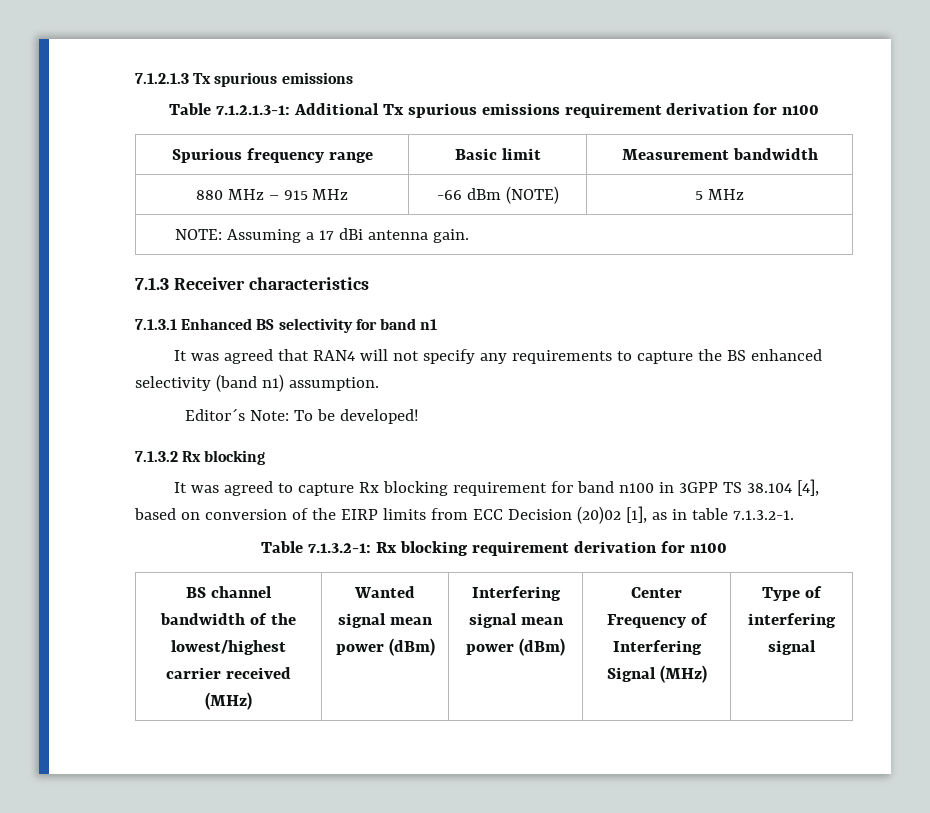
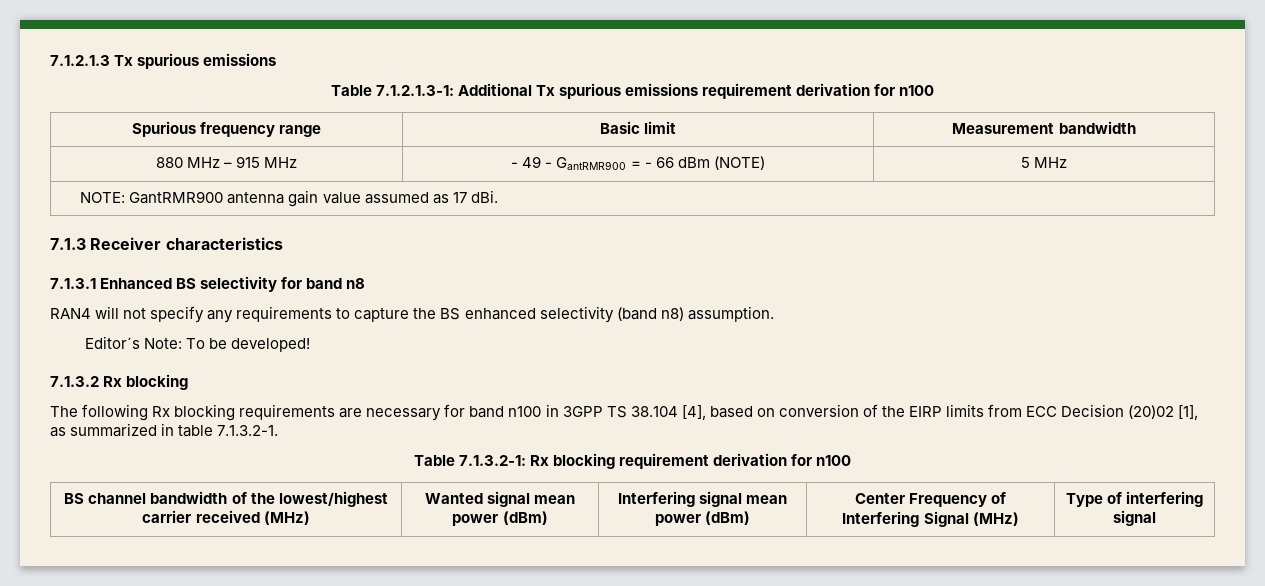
[436,190,462,200] -66 -> [511,156,674,170] - 49 - GantRMR900 = - 66
[227,228,470,243] Assuming a 17 dBi antenna gain. -> [129,190,498,207] GantRMR900 antenna gain value assumed as 17 dBi.
[420,319,438,330] [174,349,310,364] n1 // It was agreed that -> [346,278,366,289] n8 //
[261,374,284,392] n1) -> [660,307,684,321] n8)
[174,481,548,496] It was agreed to capture Rx blocking requirement -> [50,404,442,421] The following Rx blocking requirements are necessary
(667, 516) none -> [70,423,158,437] summarized

